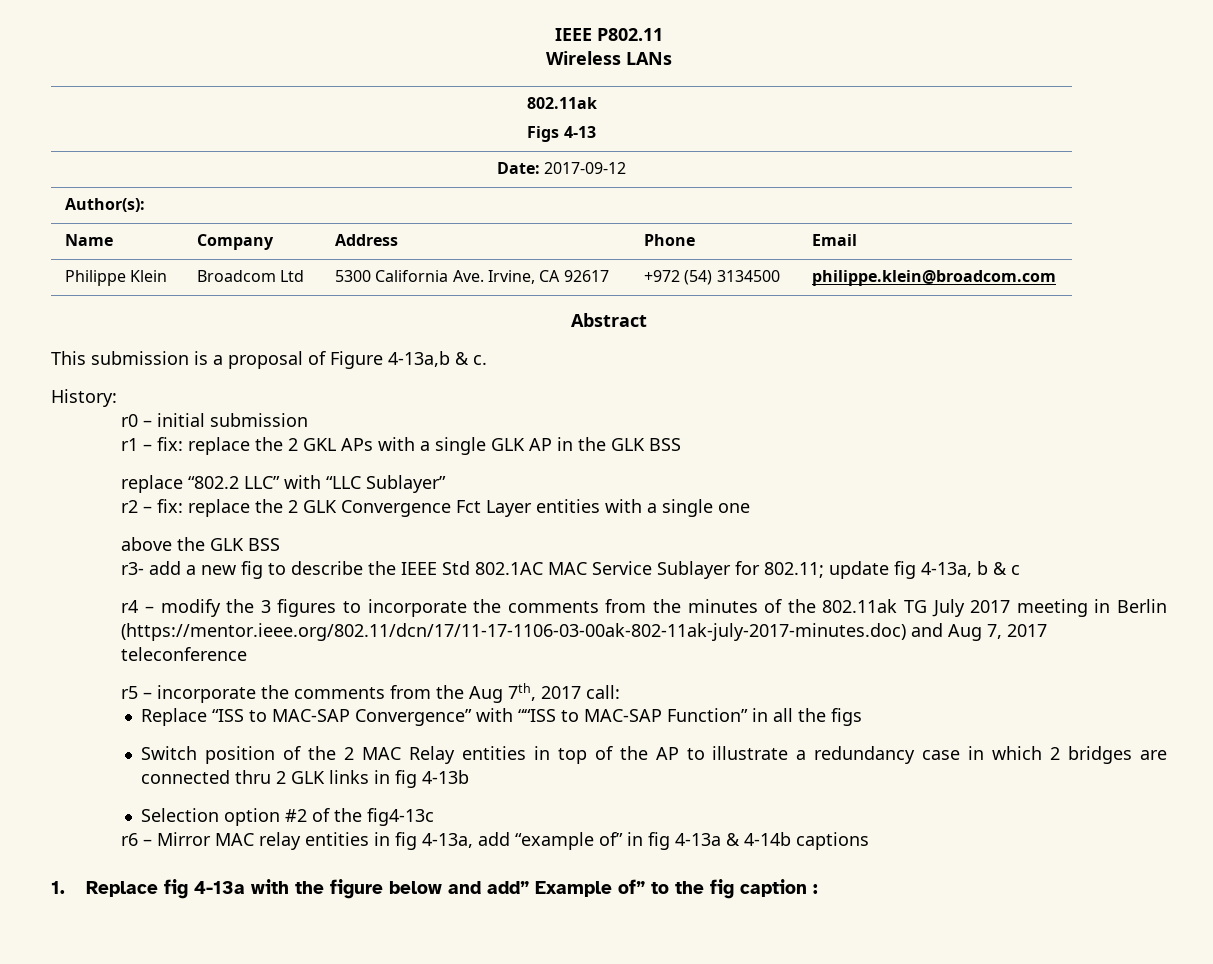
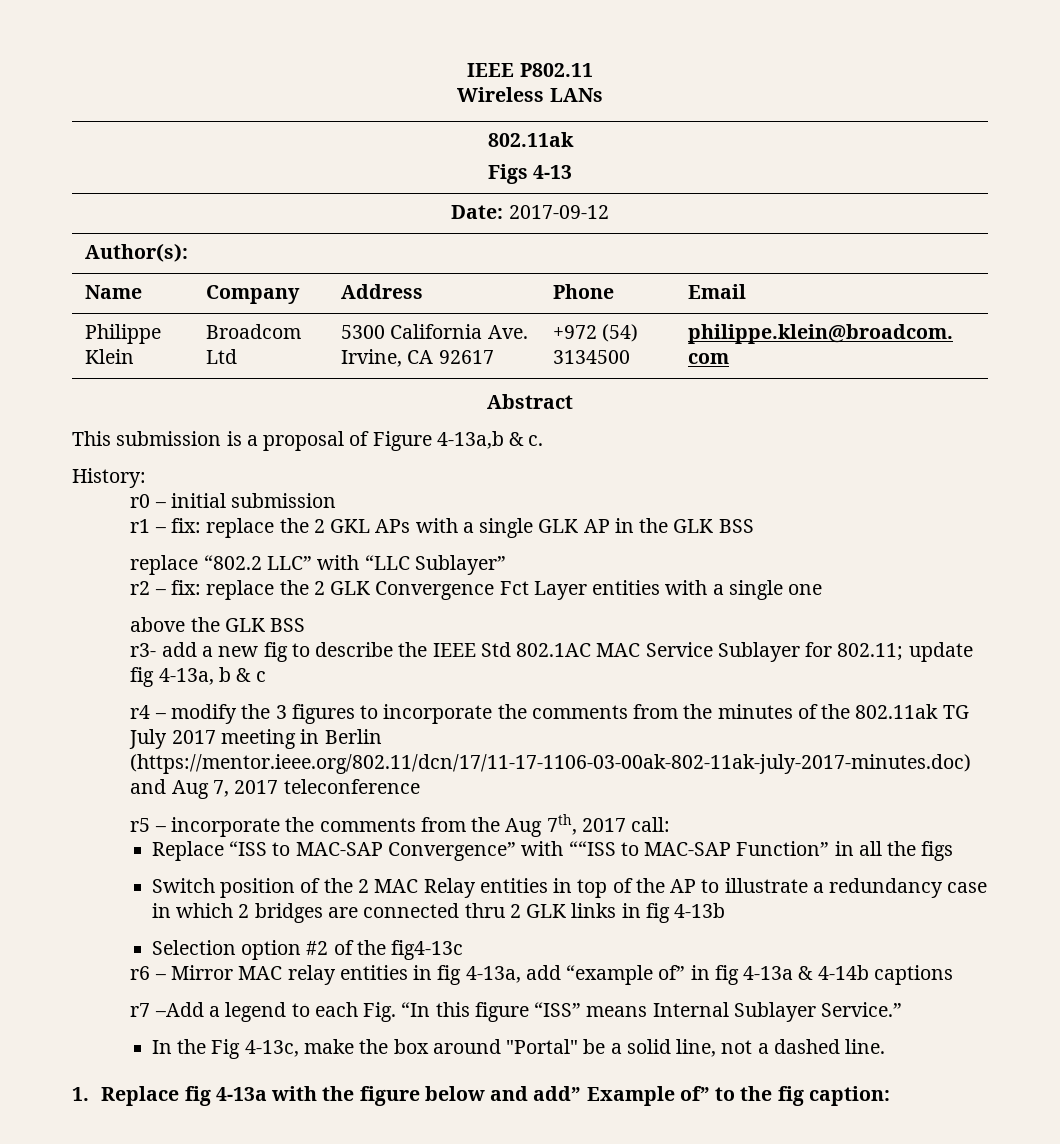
(870, 841) none -> [130,1002,903,1022] [151,1039,886,1059] // r7 –Add a legend to each Fig. “In this figure “ISS” means Internal Sublayer Service.” // In the Fig 4-13c, make the box around "Portal" be a solid line, not a dashed line.
[740,879,819,897] caption : -> [808,1086,890,1106] caption:

